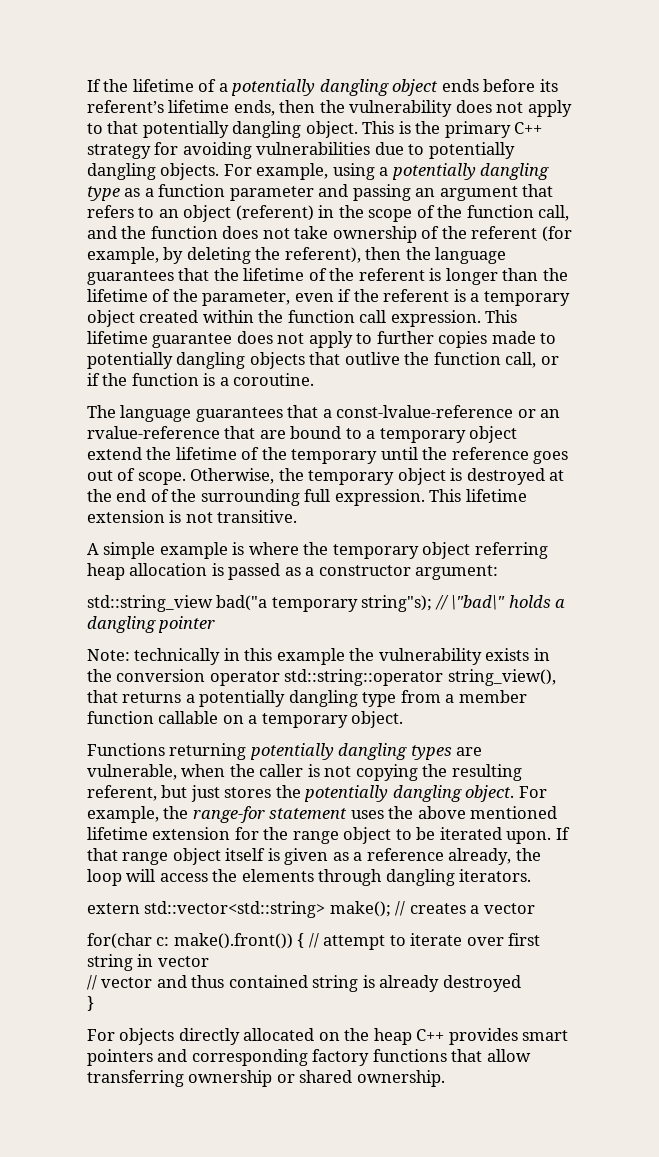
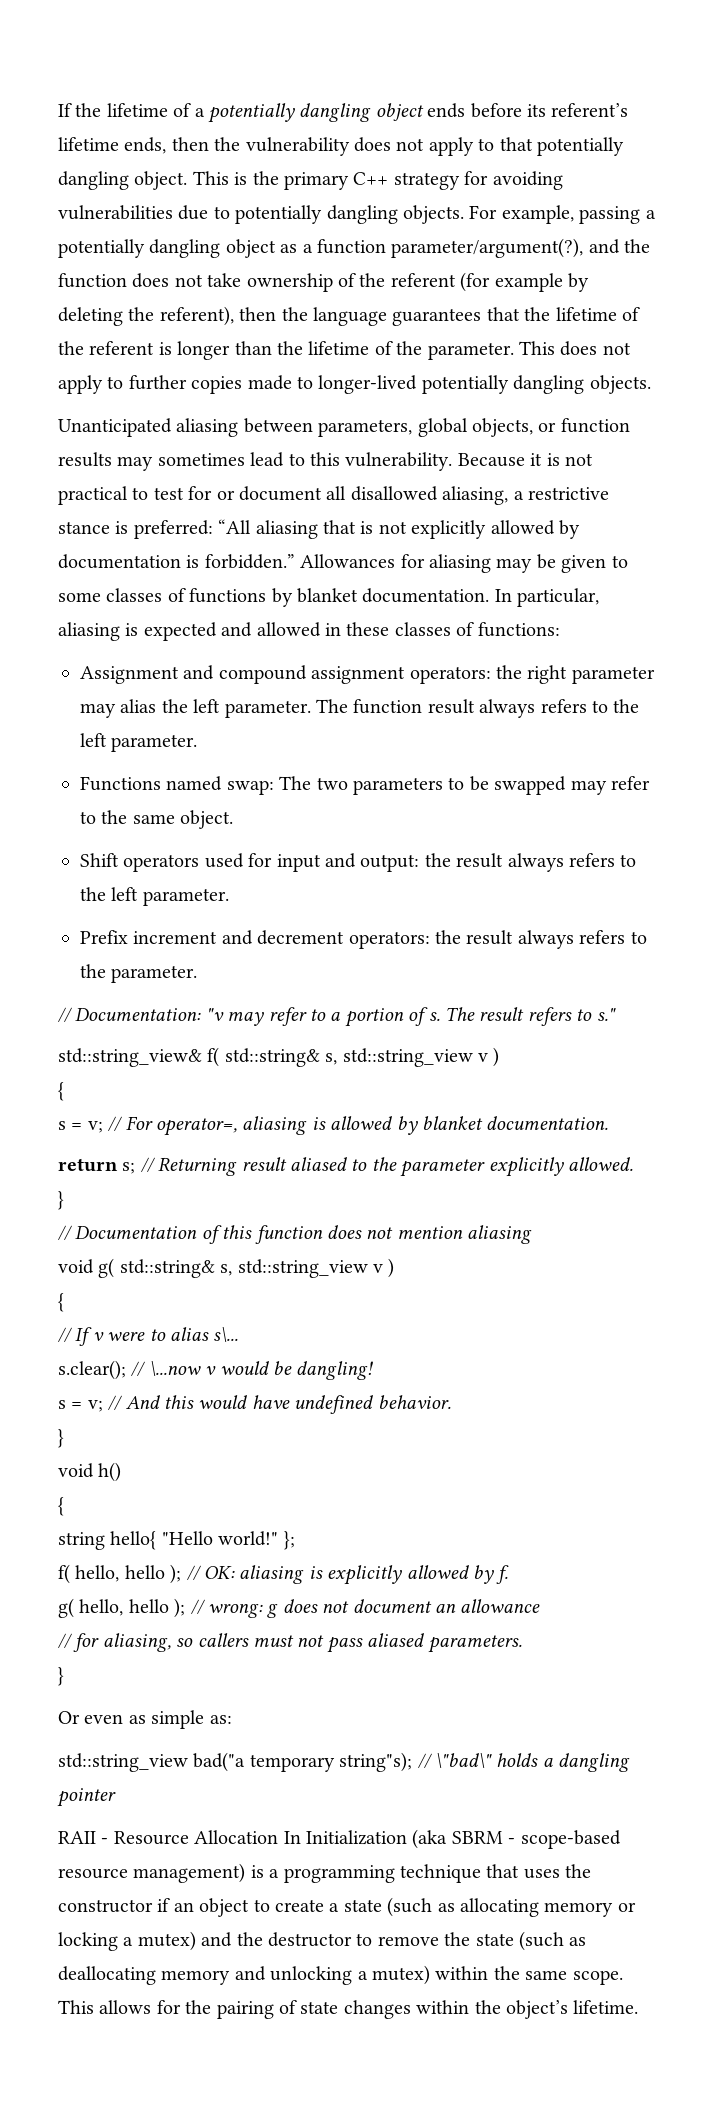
[332,163,550,180] [87,186,120,201] using a potentially dangling type -> [579,206,656,224] [58,239,276,258] passing a potentially dangling object
[229,184,554,201] [87,205,570,222] parameter and passing an argument that refers to an object (referent) in the scope of the function call, -> [391,238,584,258] parameter/argument(?),
[87,247,159,264] example, -> [494,273,563,292] example
[202,289,570,306] [87,310,518,327] [87,331,233,348] parameter, even if the referent is a temporary object created within the function call expression. This lifetime guarantee -> [427,341,555,360] parameter. This
[87,352,559,369] [87,373,315,386] [87,405,561,422] [87,426,518,443] [87,447,569,464] [87,468,565,485] [87,489,527,506] [87,510,298,523] [87,542,548,559] [87,563,499,580] potentially dangling objects that outlive the function call, or if the function is a coroutine. // The language guarantees that a const-lvalue-reference or an rvalue-reference that are bound to a temporary object extend the lifetime of the temporary until the reference goes out of scope. Otherwise, the temporary object is destroyed at the end of the surrounding full expression. This lifetime extension is not transitive. // A simple example is where the temporary object referring heap allocation is passed as a constructor argument: -> [318,375,651,394] [58,418,630,437] [58,452,593,471] [58,486,609,505] [58,519,580,539] [58,554,628,573] [58,588,600,607] [58,622,560,641] [80,665,655,684] [80,699,640,718] [80,733,198,752] [80,776,650,795] [80,810,234,829] [80,853,637,872] [80,887,229,906] [80,930,647,949] [80,964,198,983] [58,1007,616,1027] [58,1047,500,1067] [58,1082,64,1101] [58,1116,609,1136] [58,1157,633,1177] [58,1191,64,1210] [58,1225,533,1244] [58,1258,395,1278] [58,1293,64,1312] [58,1327,239,1346] [58,1360,374,1380] [58,1395,451,1414] [58,1429,64,1448] [58,1462,122,1482] [58,1497,64,1516] [58,1531,295,1550] [58,1564,510,1585] [58,1598,541,1618] [58,1633,522,1653] [58,1667,64,1686] [58,1710,232,1729] longer-lived potentially dangling objects. // Unanticipated aliasing between parameters, global objects, or function results may sometimes lead to this vulnerability. Because it is not practical to test for or document all disallowed aliasing, a restrictive stance is preferred: “All aliasing that is not explicitly allowed by documentation is forbidden.” Allowances for aliasing may be given to some classes of functions by blanket documentation. In particular, aliasing is expected and allowed in these classes of functions: // Assignment and compound assignment operators: the right parameter may alias the left parameter. The function result always refers to the left parameter. // Functions named swap: The two parameters to be swapped may refer to the same object. // Shift operators used for input and output: the result always refers to the left parameter. // Prefix increment and decrement operators: the result always refers to the parameter. // // Documentation: "v may refer to a portion of s. The result refers to s." // std::string_view& f( std::string& s, std::string_view v ) // { // s = v; // For operator=, aliasing is allowed by blanket documentation. // return s; // Returning result aliased to the parameter explicitly allowed. // } // // Documentation of this function does not mention aliasing // void g( std::string& s, std::string_view v ) // { // // If v were to alias s\... // s.clear(); // \...now v would be dangling! // s = v; // And this would have undefined behavior. // } // void h() // { // string hello{ "Hello world!" }; // f( hello, hello ); // OK: aliasing is explicitly allowed by f. // g( hello, hello ); // wrong: g does not document an allowance // // for aliasing, so callers must not pass aliased parameters. // } // Or even as simple as:
[87,648,550,665] [87,669,556,686] [87,690,527,707] [87,711,404,728] [87,743,483,760] [87,764,522,781] [87,785,547,802] [87,806,558,823] [87,827,570,844] [87,848,541,865] [87,869,532,886] [87,901,535,918] [87,933,541,950] [87,954,209,971] [87,975,521,992] [87,996,94,1011] [87,1028,569,1045] [87,1049,531,1066] [87,1070,445,1087] Note: technically in this example the vulnerability exists in the conversion operator std::string::operator string_view(), that returns a potentially dangling type from a member function callable on a temporary object. // Functions returning potentially dangling types are vulnerable, when the caller is not copying the resulting referent, but just stores the potentially dangling object. For example, the range-for statement uses the above mentioned lifetime extension for the range object to be iterated upon. If that range object itself is given as a reference already, the loop will access the elements through dangling iterators. // extern std::vector<std::string> make(); // creates a vector // for(char c: make().front()) { // attempt to iterate over first string in vector // // vector and thus contained string is already destroyed // } // For objects directly allocated on the heap C++ provides smart pointers and corresponding factory functions that allow transferring ownership or shared ownership. -> [58,1829,621,1849] [58,1863,592,1883] [58,1897,636,1917] [58,1931,587,1951] [58,1965,623,1985] [58,2000,639,2019] RAII - Resource Allocation In Initialization (aka SBRM - scope-based resource management) is a programming technique that uses the constructor if an object to create a state (such as allocating memory or locking a mutex) and the destructor to remove the state (such as deallocating memory and unlocking a mutex) within the same scope. This allows for the pairing of state changes within the object’s lifetime.

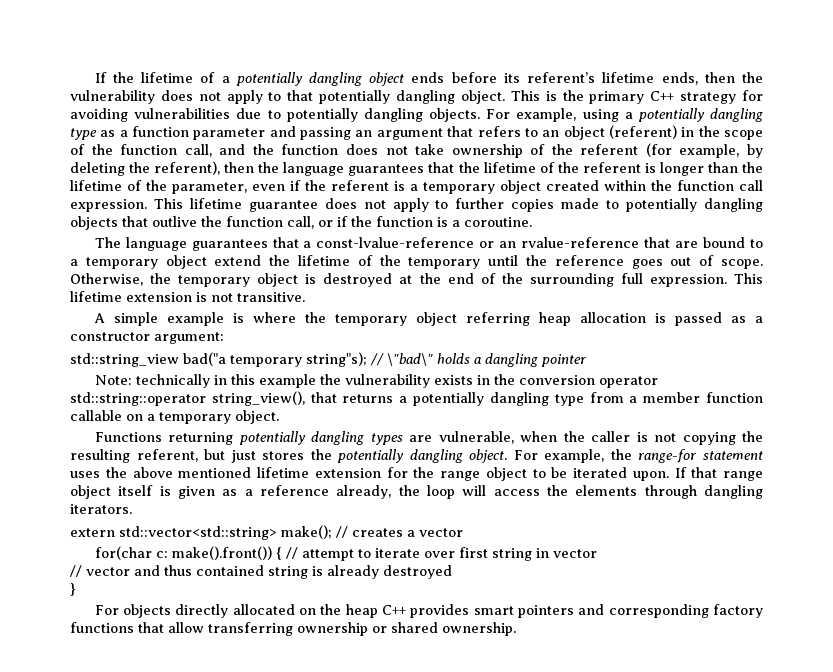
[579,206,656,224] [58,239,276,258] passing a potentially dangling object -> [582,108,763,122] [70,128,97,140] using a potentially dangling type
[391,238,584,258] parameter/argument(?), -> [193,125,764,140] [70,144,212,157] parameter and passing an argument that refers to an object (referent) in the scope of the function call,
[494,273,563,292] example -> [679,144,740,158] example,
[427,341,555,360] parameter. This -> [172,180,763,194] [70,198,318,212] parameter, even if the referent is a temporary object created within the function call expression. This lifetime guarantee
[318,375,651,394] [58,418,630,437] [58,452,593,471] [58,486,609,505] [58,519,580,539] [58,554,628,573] [58,588,600,607] [58,622,560,641] [80,665,655,684] [80,699,640,718] [80,733,198,752] [80,776,650,795] [80,810,234,829] [80,853,637,872] [80,887,229,906] [80,930,647,949] [80,964,198,983] [58,1007,616,1027] [58,1047,500,1067] [58,1082,64,1101] [58,1116,609,1136] [58,1157,633,1177] [58,1191,64,1210] [58,1225,533,1244] [58,1258,395,1278] [58,1293,64,1312] [58,1327,239,1346] [58,1360,374,1380] [58,1395,451,1414] [58,1429,64,1448] [58,1462,122,1482] [58,1497,64,1516] [58,1531,295,1550] [58,1564,510,1585] [58,1598,541,1618] [58,1633,522,1653] [58,1667,64,1686] [58,1710,232,1729] longer-lived potentially dangling objects. // Unanticipated aliasing between parameters, global objects, or function results may sometimes lead to this vulnerability. Because it is not practical to test for or document all disallowed aliasing, a restrictive stance is preferred: “All aliasing that is not explicitly allowed by documentation is forbidden.” Allowances for aliasing may be given to some classes of functions by blanket documentation. In particular, aliasing is expected and allowed in these classes of functions: // Assignment and compound assignment operators: the right parameter may alias the left parameter. The function result always refers to the left parameter. // Functions named swap: The two parameters to be swapped may refer to the same object. // Shift operators used for input and output: the result always refers to the left parameter. // Prefix increment and decrement operators: the result always refers to the parameter. // // Documentation: "v may refer to a portion of s. The result refers to s." // std::string_view& f( std::string& s, std::string_view v ) // { // s = v; // For operator=, aliasing is allowed by blanket documentation. // return s; // Returning result aliased to the parameter explicitly allowed. // } // // Documentation of this function does not mention aliasing // void g( std::string& s, std::string_view v ) // { // // If v were to alias s\... // s.clear(); // \...now v would be dangling! // s = v; // And this would have undefined behavior. // } // void h() // { // string hello{ "Hello world!" }; // f( hello, hello ); // OK: aliasing is explicitly allowed by f. // g( hello, hello ); // wrong: g does not document an allowance // // for aliasing, so callers must not pass aliased parameters. // } // Or even as simple as: -> [626,198,763,212] [70,216,532,230] [94,237,763,251] [70,255,763,269] [70,273,763,287] [70,291,305,302] [93,312,763,326] [70,332,224,344] potentially dangling objects that outlive the function call, or if the function is a coroutine. // The language guarantees that a const-lvalue-reference or an rvalue-reference that are bound to a temporary object extend the lifetime of the temporary until the reference goes out of scope. Otherwise, the temporary object is destroyed at the end of the surrounding full expression. This lifetime extension is not transitive. // A simple example is where the temporary object referring heap allocation is passed as a constructor argument:
[58,1829,621,1849] [58,1863,592,1883] [58,1897,636,1917] [58,1931,587,1951] [58,1965,623,1985] [58,2000,639,2019] RAII - Resource Allocation In Initialization (aka SBRM - scope-based resource management) is a programming technique that uses the constructor if an object to create a state (such as allocating memory or locking a mutex) and the destructor to remove the state (such as deallocating memory and unlocking a mutex) within the same scope. This allows for the pairing of state changes within the object’s lifetime. -> [94,374,658,388] [70,391,764,406] [70,410,279,424] [94,431,763,445] [70,449,764,463] [70,467,763,481] [70,485,763,499] [70,504,132,514] [70,525,463,540] [94,546,597,561] [70,565,452,579] [70,583,76,596] [94,604,763,618] [70,622,516,636] Note: technically in this example the vulnerability exists in the conversion operator std::string::operator string_view(), that returns a potentially dangling type from a member function callable on a temporary object. // Functions returning potentially dangling types are vulnerable, when the caller is not copying the resulting referent, but just stores the potentially dangling object. For example, the range-for statement uses the above mentioned lifetime extension for the range object to be iterated upon. If that range object itself is given as a reference already, the loop will access the elements through dangling iterators. // extern std::vector<std::string> make(); // creates a vector // for(char c: make().front()) { // attempt to iterate over first string in vector // // vector and thus contained string is already destroyed // } // For objects directly allocated on the heap C++ provides smart pointers and corresponding factory functions that allow transferring ownership or shared ownership.

